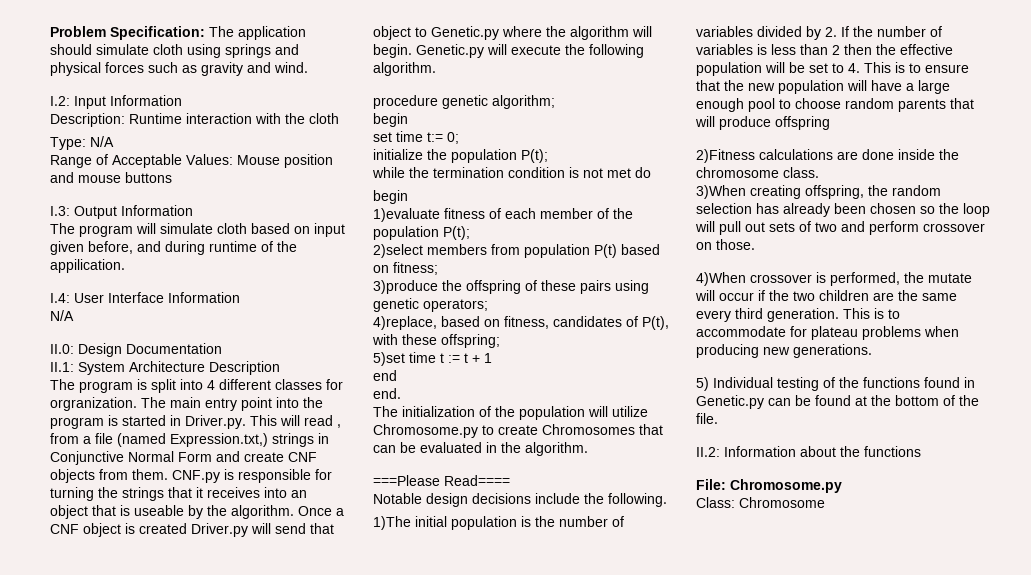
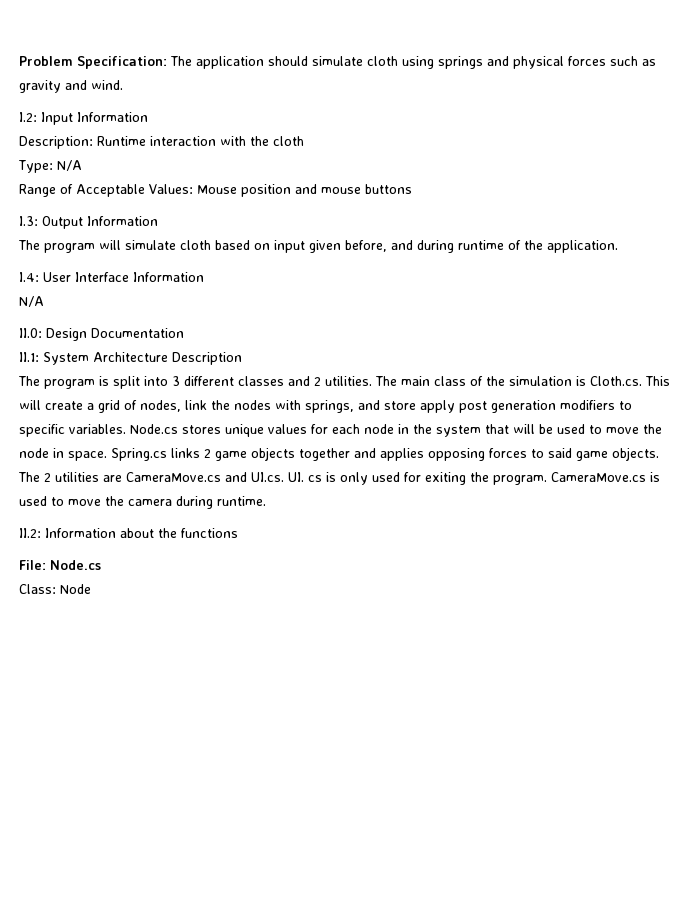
[50,259,125,273] appilication. -> [547,240,618,253] application.
[207,380,215,390] 4 -> [172,376,180,386] 3
[326,379,343,390] [50,397,323,411] [50,415,341,429] [50,433,329,447] [50,451,317,465] [50,469,332,483] [50,487,307,501] [50,505,344,519] [50,523,334,537] [373,26,652,40] [373,44,644,58] [373,62,436,76] [373,95,555,109] [373,113,408,127] [373,131,459,144] [373,149,548,163] [372,167,651,178] [373,190,408,204] [373,208,633,222] [373,226,470,240] [373,244,660,258] [373,262,438,275] [373,280,649,294] [373,298,488,312] [373,316,669,330] [372,334,500,348] [373,352,492,366] [373,370,397,381] [373,388,401,399] [373,406,648,420] [373,424,663,438] [373,442,588,456] [373,475,510,486] [373,493,667,507] [373,516,624,530] [696,26,942,40] [696,44,953,55] [696,62,969,76] [696,80,950,94] [696,98,974,112] [695,116,830,130] [696,149,959,163] [696,167,819,178] [696,185,941,199] [696,203,990,217] [695,221,985,235] [696,239,755,250] [696,272,972,286] [695,290,957,301] [696,308,900,322] [696,326,959,340] [696,344,872,358] [696,377,975,391] [696,395,979,409] [696,413,718,424] for orgranization. The main entry point into the program is started in Driver.py. This will read , from a file (named Expression.txt,) strings in Conjunctive Normal Form and create CNF objects from them. CNF.py is responsible for turning the strings that it receives into an object that is useable by the algorithm. Once a CNF object is created Driver.py will send that object to Genetic.py where the algorithm will begin. Genetic.py will execute the following algorithm. // procedure genetic algorithm; // begin // set time t:= 0; // initialize the population P(t); // while the termination condition is not met do // begin // 1)evaluate fitness of each member of the population P(t); // 2)select members from population P(t) based on fitness; // 3)produce the offspring of these pairs using genetic operators; // 4)replace, based on fitness, candidates of P(t), with these offspring; // 5)set time t := t + 1 // end // end. // The initialization of the population will utilize Chromosome.py to create Chromosomes that can be evaluated in the algorithm. // ===Please Read==== // Notable design decisions include the following. // 1)The initial population is the number of variables divided by 2. If the number of variables is less than 2 then the effective population will be set to 4. This is to ensure that the new population will have a large enough pool to choose random parents that will produce offspring // 2)Fitness calculations are done inside the chromosome class. // 3)When creating offspring, the random selection has already been chosen so the loop will pull out sets of two and perform crossover on those. // 4)When crossover is performed, the mutate will occur if the two children are the same every third generation. This is to accommodate for plateau problems when producing new generations. // 5) Individual testing of the functions found in Genetic.py can be found at the bottom of the file. -> [288,376,670,386] [19,400,632,413] [19,424,662,437] [19,447,659,461] [18,472,660,485] [19,496,266,509] and 2 utilities. The main class of the simulation is Cloth.cs. This will create a grid of nodes, link the nodes with springs, and store apply post generation modifiers to specific variables. Node.cs stores unique values for each node in the system that will be used to move the node in space. Spring.cs links 2 game objects together and applies opposing forces to said game objects. The 2 utilities are CameraMove.cs and UI.cs. UI. cs is only used for exiting the program. CameraMove.cs is used to move the camera during runtime.
[730,479,842,493] Chromosome.py -> [50,560,101,570] Node.cs
[739,497,825,508] Chromosome -> [60,584,91,594] Node

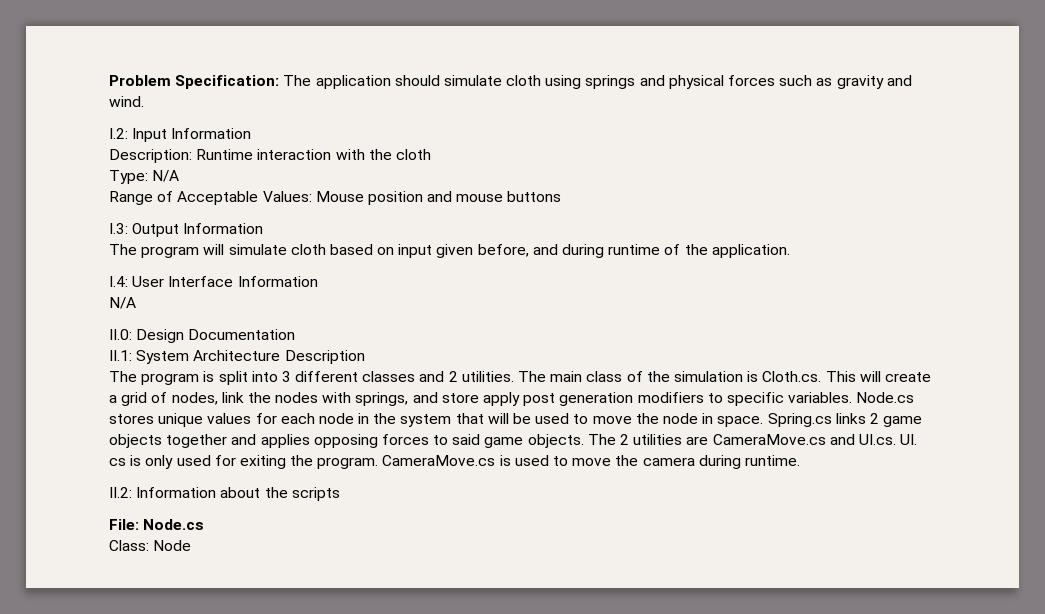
[181,528,238,538] functions -> [291,487,340,501] scripts

